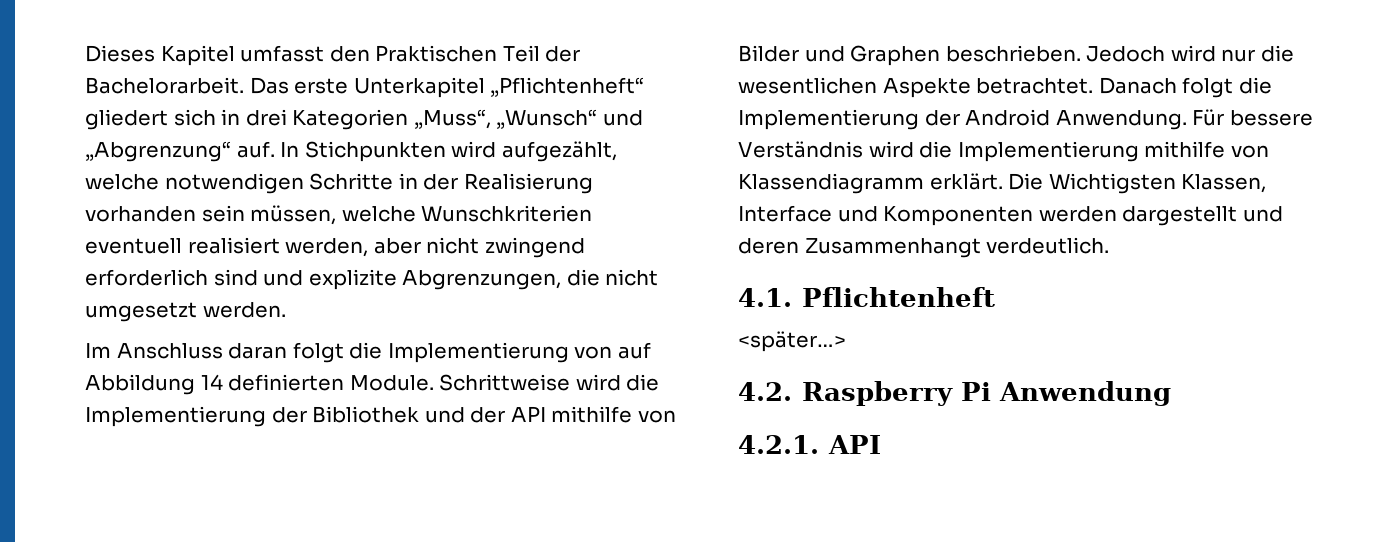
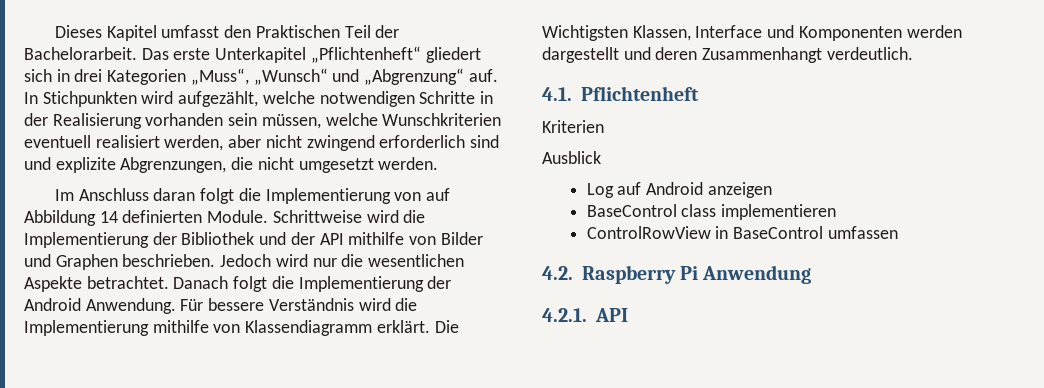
[738,331,846,352] <später…> -> [542,120,604,133] [542,151,601,164] [586,182,772,198] [586,204,837,220] [586,226,898,239] Kriterien // Ausblick // Log auf Android anzeigen // BaseControl class implementieren // ControlRowView in BaseControl umfassen

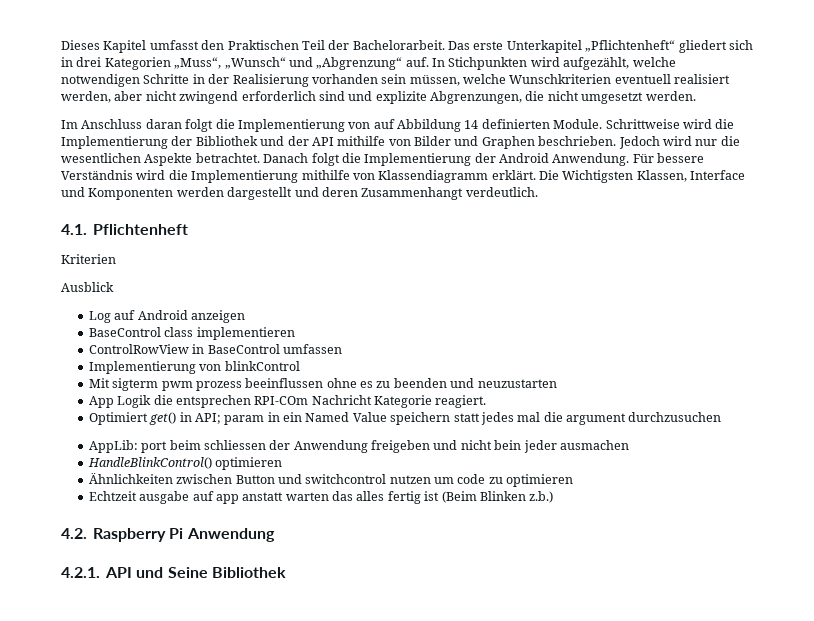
(898, 232) none -> [88,361,300,374] [88,378,557,391] [88,395,487,408] [88,412,722,425] [88,440,629,453] [87,457,283,470] [88,473,574,487] [88,491,554,504] // Implementierung von blinkControl // Mit sigterm pwm prozess beeinflussen ohne es zu beenden und neuzustarten // App Logik die entsprechen RPI-COm Nachricht Kategorie reagiert. // Optimiert get() in API; param in ein Named Value speichern statt jedes mal die argument durchzusuchen // AppLib: port beim schliessen der Anwendung freigeben und nicht bein jeder ausmachen // HandleBlinkControl() optimieren // Ähnlichkeiten zwischen Button und switchcontrol nutzen um code zu optimieren // Echtzeit ausgabe auf app anstatt warten das alles fertig ist (Beim Blinken z.b.)
(628, 315) none -> [136,567,286,578] und Seine Bibliothek

